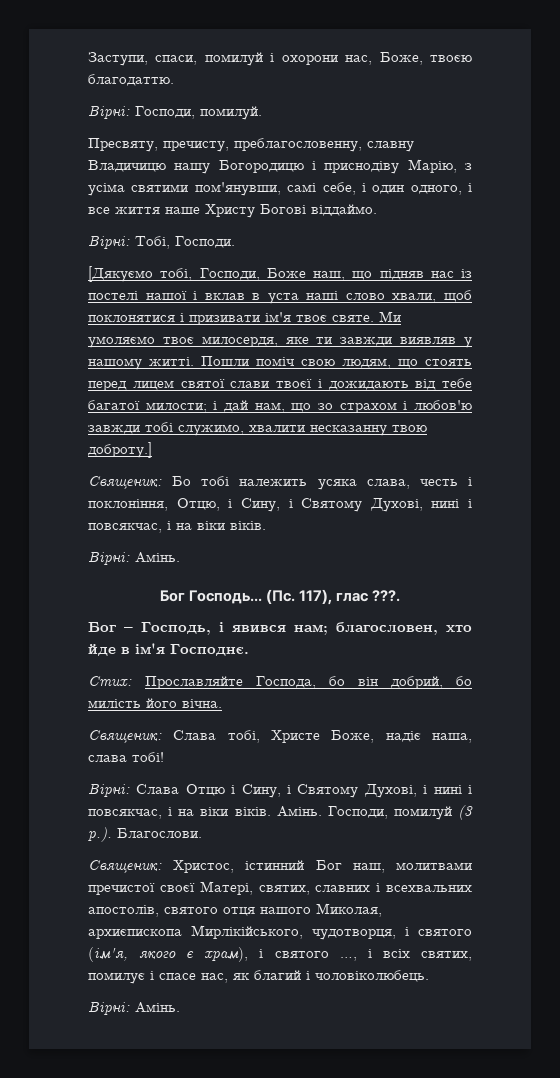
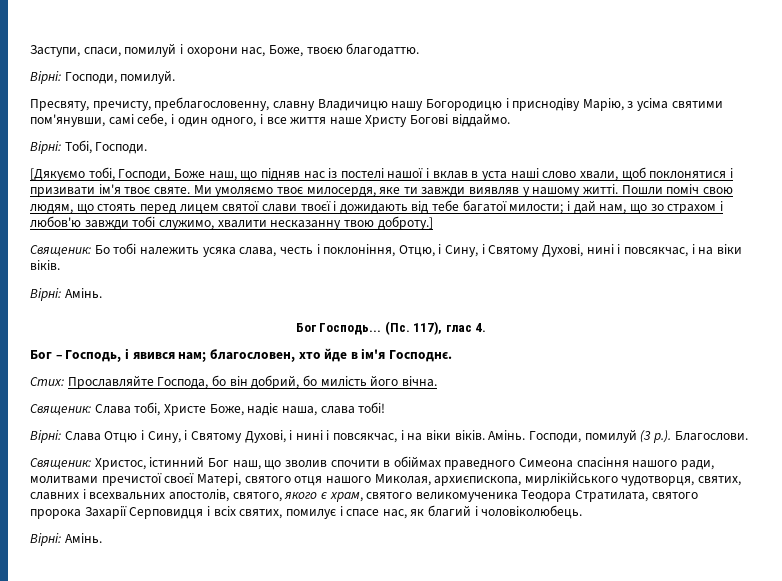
[372,590,401,602] ???. -> [475,323,487,332] 4.
[395,862,472,870] [88,881,253,895] молитвами пречистої своєї Матері, -> [264,456,715,470] [30,472,695,486] що зволив спочити в обіймах праведного Симеона спасіння нашого ради, молитвами пречистої своєї Матері, святого отця нашого Миколая, архиєпископа, мирлікійського чудотворця,
[164,903,382,917] [88,925,472,940] [88,947,357,962] святого отця нашого Миколая, архиєпископа Мирлікійського, чудотворця, і святого (ім'я, якого є храм), і святого …, -> [232,490,698,502] [30,506,204,519] святого, якого є храм, святого великомученика Теодора Стратилата, святого пророка Захарії Серповидця

